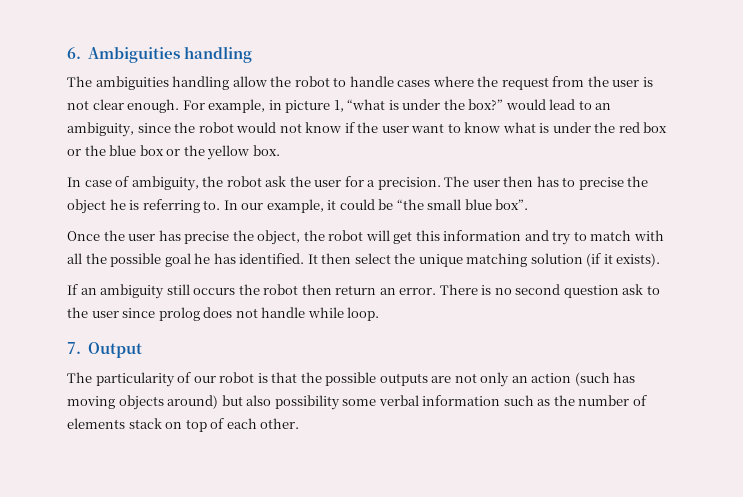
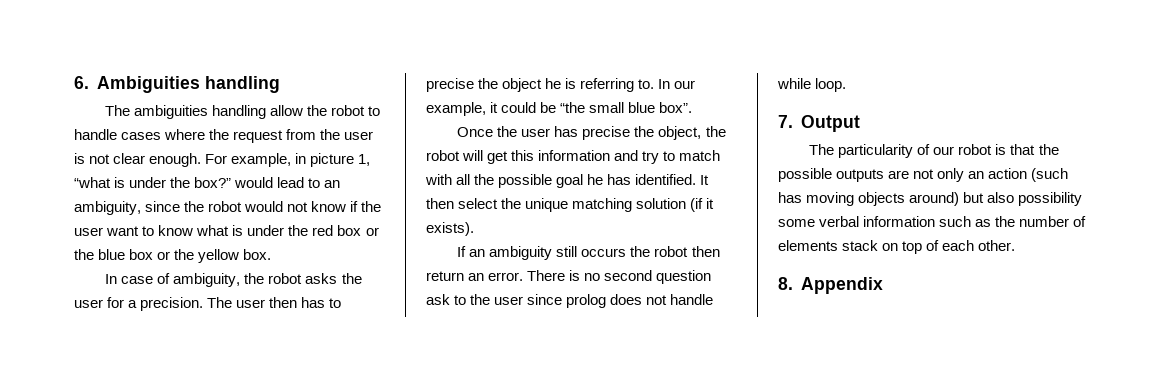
[265,176,287,187] ask -> [305,273,338,284] asks
(300, 423) none -> [778,277,883,294] // 8. Appendix

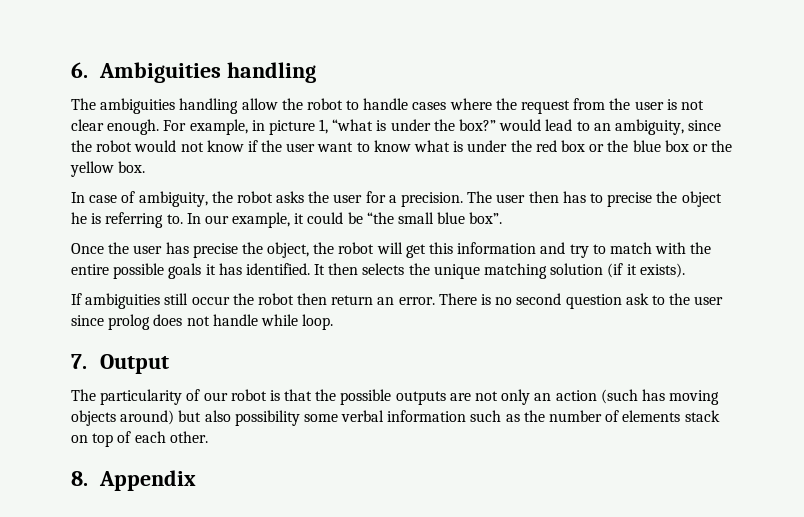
[456,174,604,188] all the possible goal he -> [690,242,712,254] [71,263,216,279] the entire possible goals it
[458,198,499,209] select -> [362,263,405,275] selects
[469,246,627,260] an ambiguity still occurs -> [85,293,230,309] ambiguities still occur

